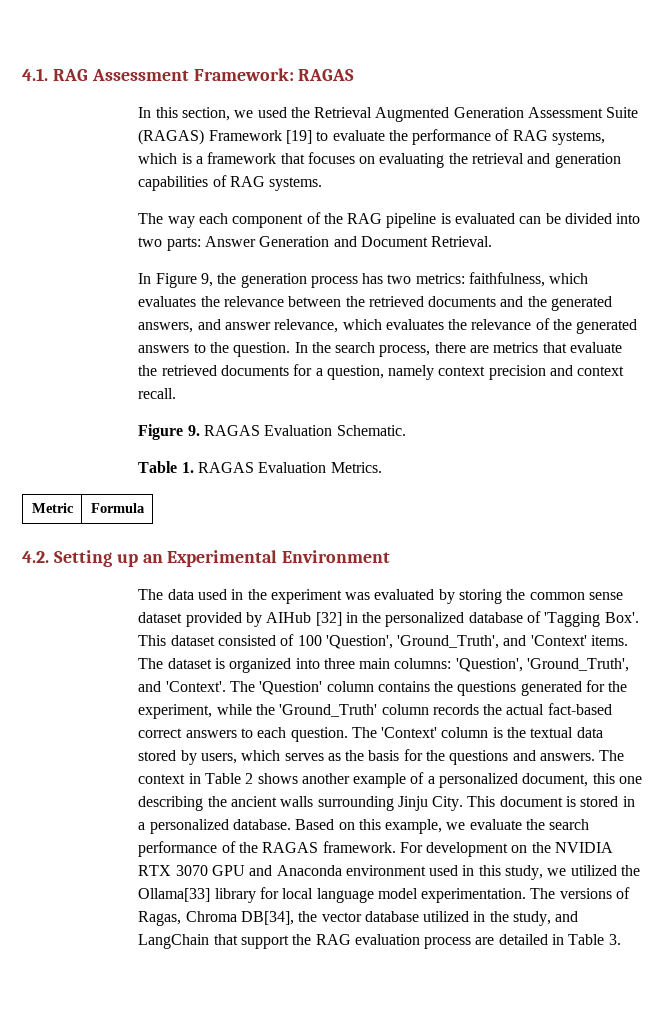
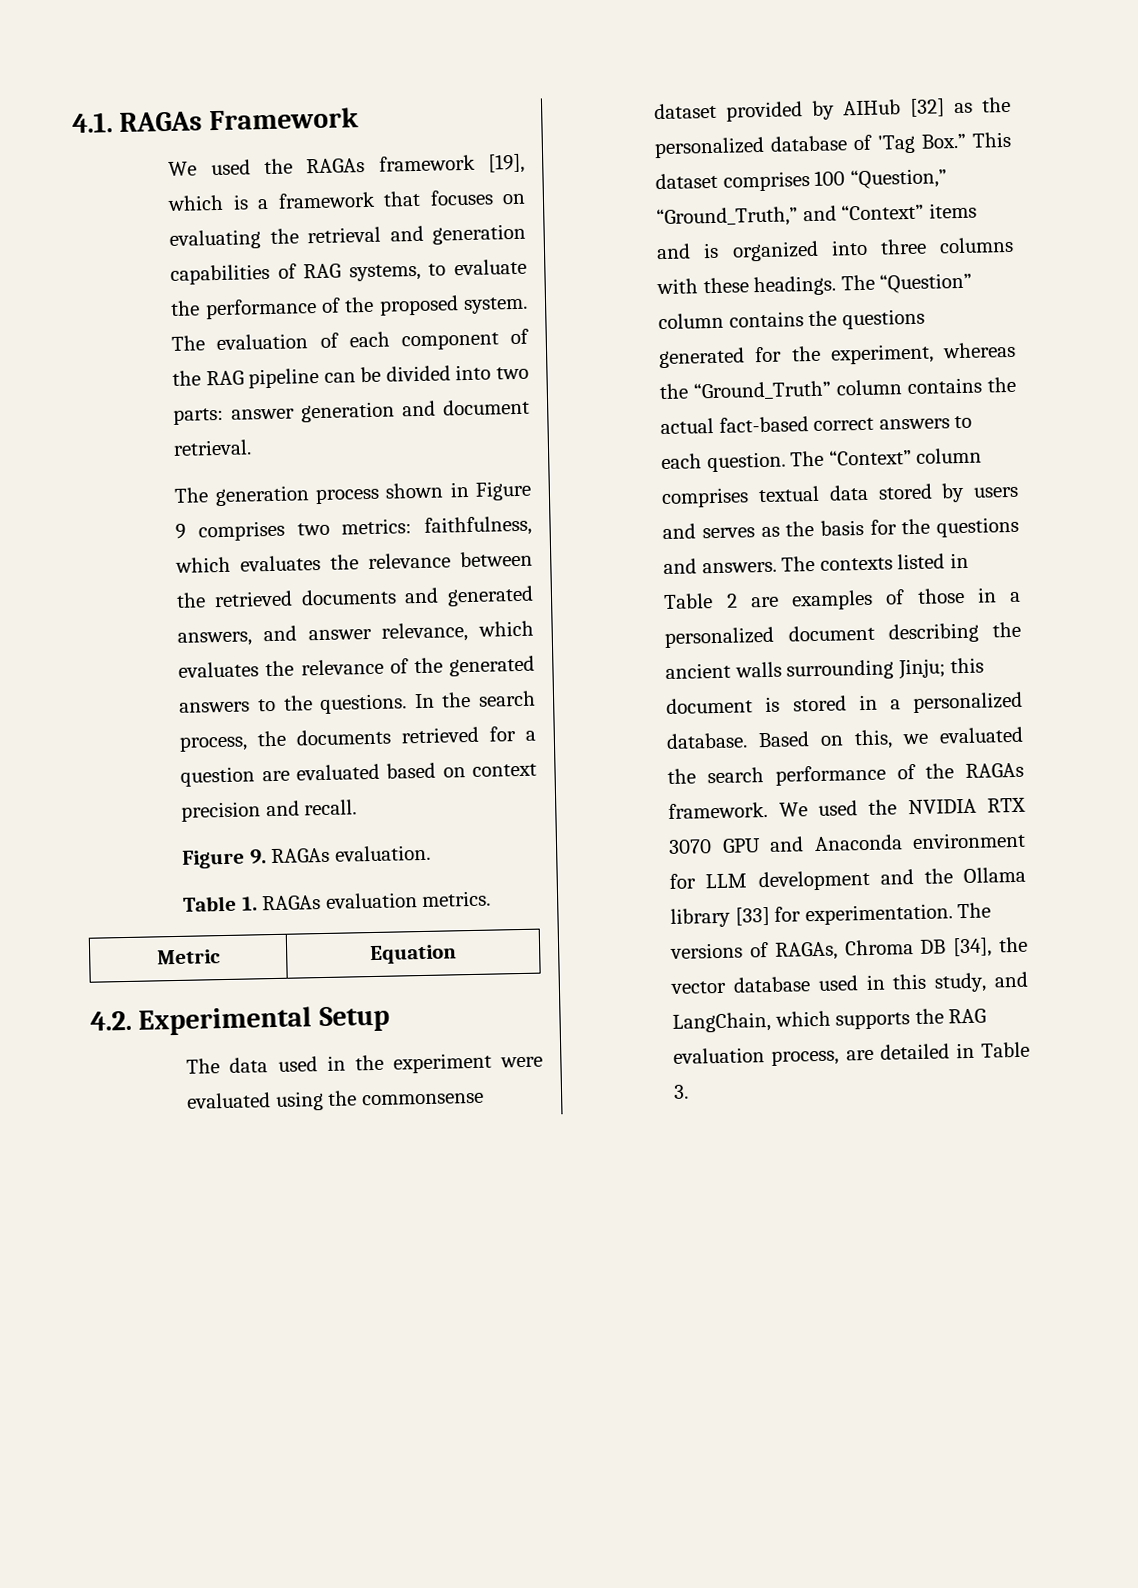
[52,68,355,81] [138,107,639,122] [138,129,606,145] RAG Assessment Framework: RAGAS // In this section, we used the Retrieval Augmented Generation Assessment Suite (RAGAS) Framework [19] to evaluate the performance of RAG systems, -> [119,107,359,132] [168,153,526,176] RAGAs Framework // We used the RAGAs framework [19],
[269,177,323,191] [138,213,195,228] systems. // The way -> [348,258,527,282] [170,295,529,320] [171,332,339,351] systems, to evaluate the performance of the proposed system. The evaluation of
[440,213,516,224] is evaluated -> (320, 378) none
[204,236,493,247] [138,273,384,288] Answer Generation and Document Retrieval. // In Figure 9, the generation process has -> [231,398,531,423] [173,439,253,456] [174,480,533,507] [175,520,285,542] answer generation and document retrieval. // The generation process shown in Figure 9 comprises
[527,296,547,307] the -> (440, 595) none
[233,342,291,357] question. -> [319,693,408,715] questions.
[434,342,623,353] [138,364,435,380] there are metrics that evaluate the retrieved documents for a question, namely -> [257,726,536,747] [180,762,466,787] the documents retrieved for a question are evaluated based on
[577,366,625,376] context -> (300, 808) none
[203,425,406,436] RAGAS Evaluation Schematic. -> [271,844,431,864] RAGAs evaluation.
[197,462,382,473] RAGAS Evaluation Metrics. -> [262,890,492,911] RAGAs evaluation metrics.
[90,503,145,513] Formula -> [370,944,457,965] Equation
[53,550,391,567] Setting up an Experimental Environment -> [138,1005,390,1036] Experimental Setup
[345,589,624,604] was evaluated by storing the common sense -> [500,1056,543,1068] [186,1090,484,1112] were evaluated using the commonsense
[345,612,358,623] in -> [954,102,974,114] as
[544,612,639,627] [138,634,629,649] [138,658,630,673] [138,681,323,695] 'Tagging Box'. This dataset consisted of 100 'Question', 'Ground_Truth', and 'Context' items. The dataset is organized into three main columns: 'Question', 'Ground_Truth', and 'Context'. The 'Question' -> [877,131,1011,154] [655,168,947,192] [656,202,977,229] [656,236,1014,262] [656,272,973,297] 'Tag Box.” This dataset comprises 100 “Question,” “Ground_Truth,” and “Context” items and is organized into three columns with these headings. The “Question”
[216,704,479,717] while the 'Ground_Truth' column records -> [942,341,1016,359] [659,377,983,401] whereas the “Ground_Truth” column contains
[381,727,527,738] 'Context' column is the -> [828,447,983,466] [661,487,750,509] “Context” column comprises
[200,750,281,764] users, which -> [973,486,1019,498] [662,523,697,540] users and
[138,774,186,784] context -> [819,553,946,571] contexts listed
[257,772,643,788] shows another example of a personalized document, this one -> [750,587,1021,611] [664,624,875,649] are examples of those in a personalized document
[397,796,496,811] Jinju City. This -> [897,657,985,680] Jinju; this
[358,819,522,834] this example, we evaluate -> [854,726,1024,750] this, we evaluated
[262,841,528,857] RAGAS framework. For development on -> [965,762,1024,778] [668,800,858,819] RAGAs framework. We used
[429,865,641,880] [138,887,631,903] [138,911,579,926] [138,934,289,949] used in this study, we utilized the Ollama[33] library for local language model experimentation. The versions of Ragas, Chroma DB[34], the vector database utilized in the study, and LangChain that support -> [669,866,1027,892] [670,902,992,928] [670,936,1028,961] [670,971,1028,994] [672,1010,911,1033] for LLM development and the Ollama library [33] for experimentation. The versions of RAGAs, Chroma DB [34], the vector database used in this study, and LangChain, which supports
[424,937,472,949] process -> [771,1049,840,1066] process,

